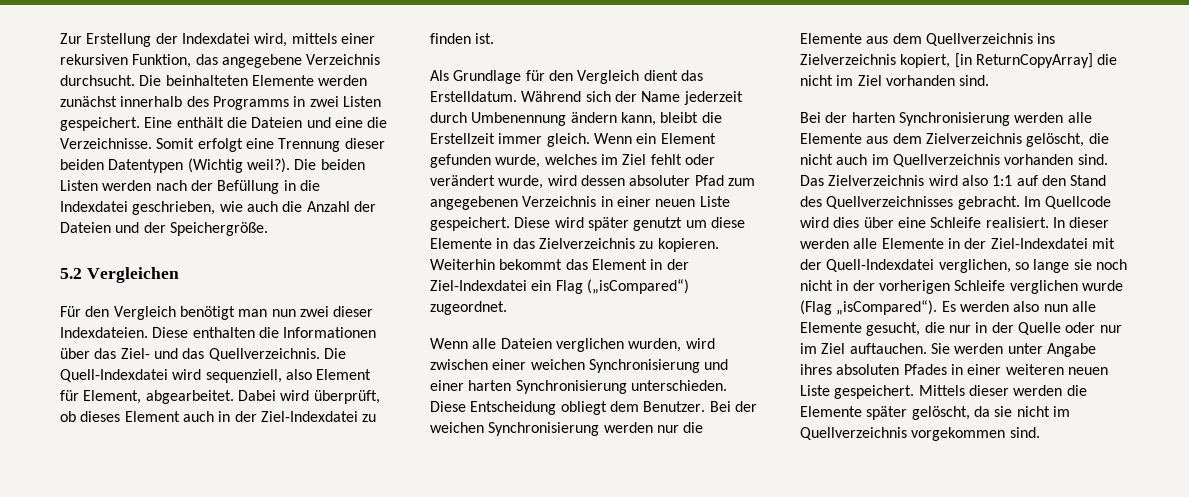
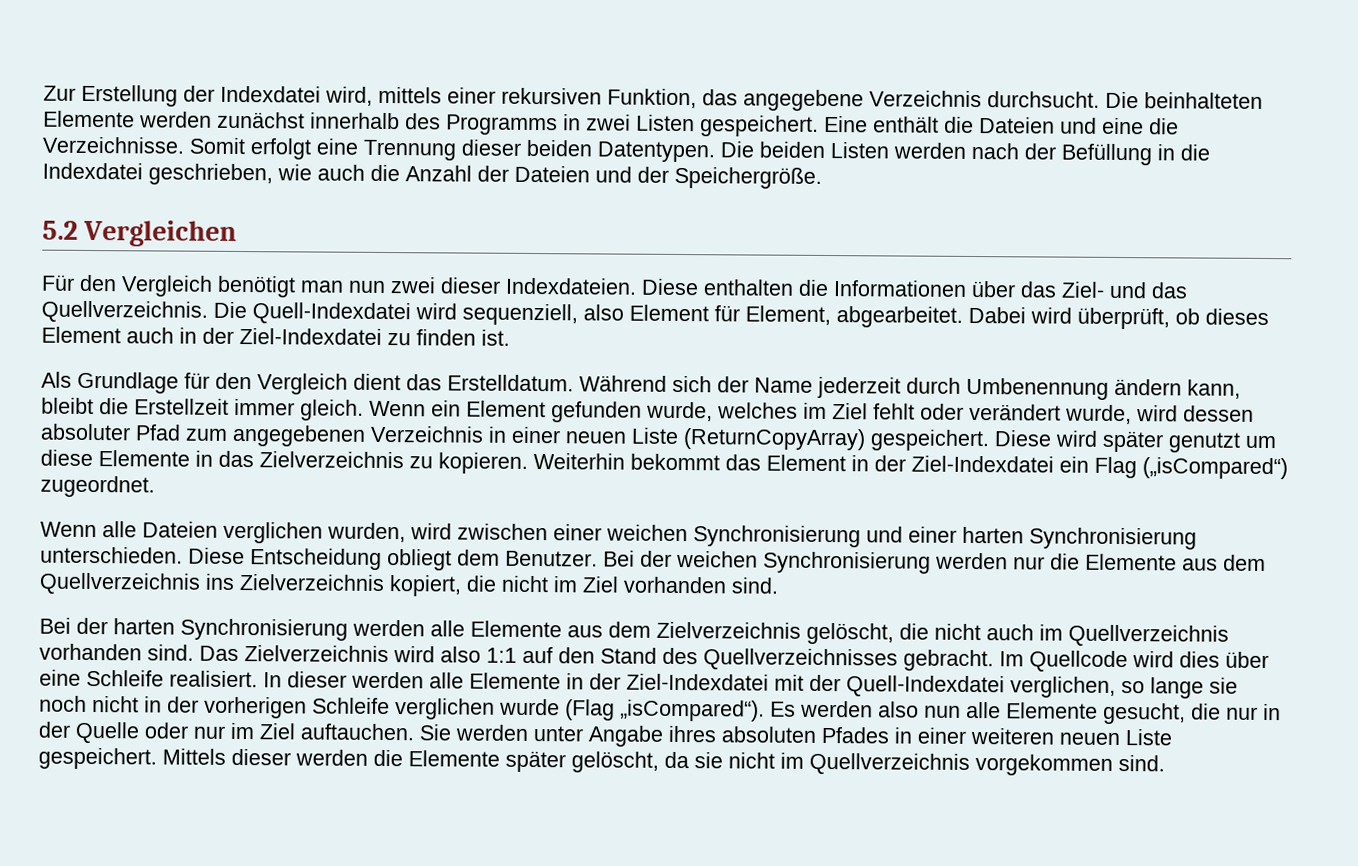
[108,158,290,173] Datentypen (Wichtig weil?). -> [597,141,715,163] Datentypen.
(730, 201) none -> [683,428,866,451] (ReturnCopyArray)
[954,53,1093,68] [in ReturnCopyArray] -> (462, 586) none

